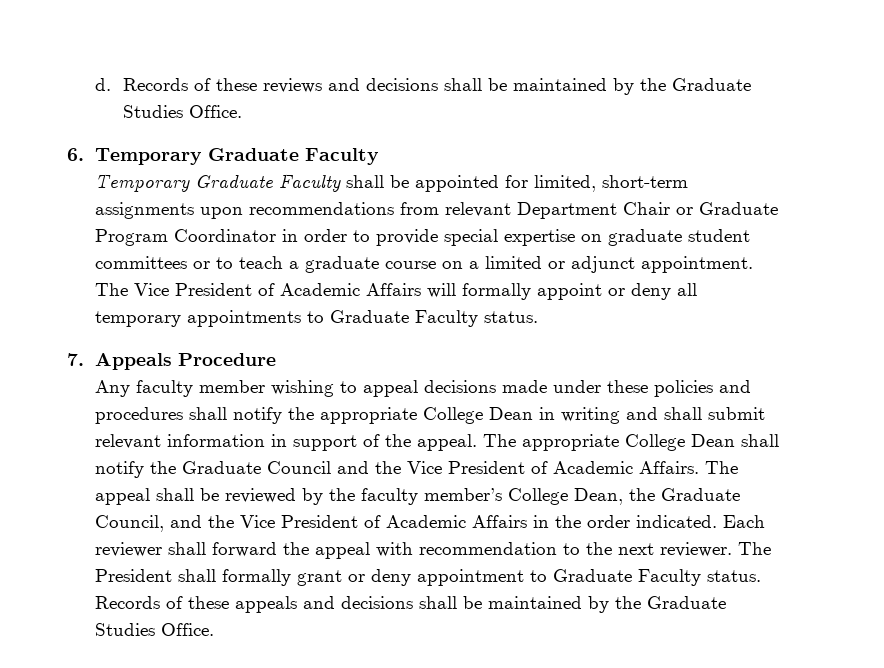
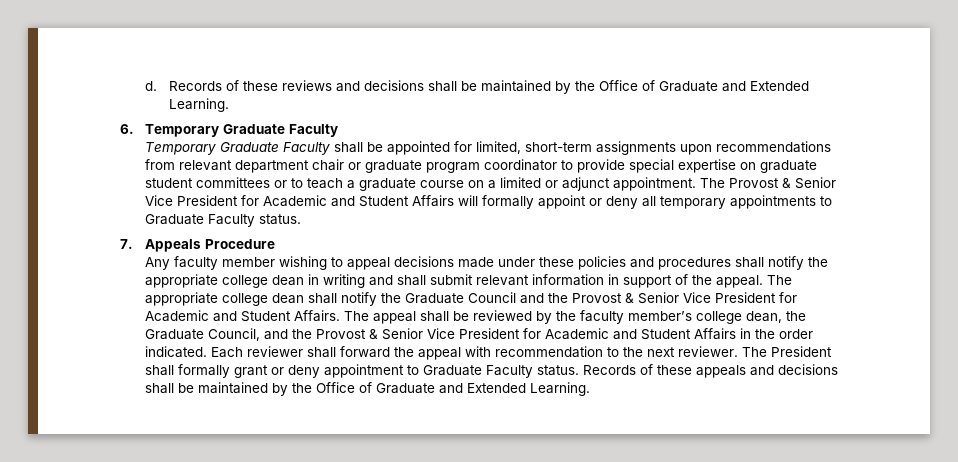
[671,78,751,91] [122,105,242,118] Graduate Studies Office. -> [598,80,809,92] [168,98,229,112] Office of Graduate and Extended Learning.
[516,202,778,219] [94,229,347,246] Department Chair or Graduate Program Coordinator in order -> [234,159,557,173] department chair or graduate program coordinator
[133,283,360,296] Vice President of Academic -> [728,177,836,189] [144,195,409,207] Provost & Senior Vice President for Academic and Student
[422,407,533,424] College Dean -> [221,275,304,288] college dean
[624,434,735,451] College Dean -> [221,293,304,306] college dean
[406,461,633,474] Vice President of Academic -> [571,292,797,304] [144,310,291,322] Provost & Senior Vice President for Academic and Student
[507,488,623,505] College Dean, -> [695,311,782,324] college dean,
[239,515,466,528] Vice President of Academic -> [315,328,691,340] Provost & Senior Vice President for Academic and Student
[646,596,726,609] [94,623,214,636] Graduate Studies Office. -> [315,382,590,396] Office of Graduate and Extended Learning.

